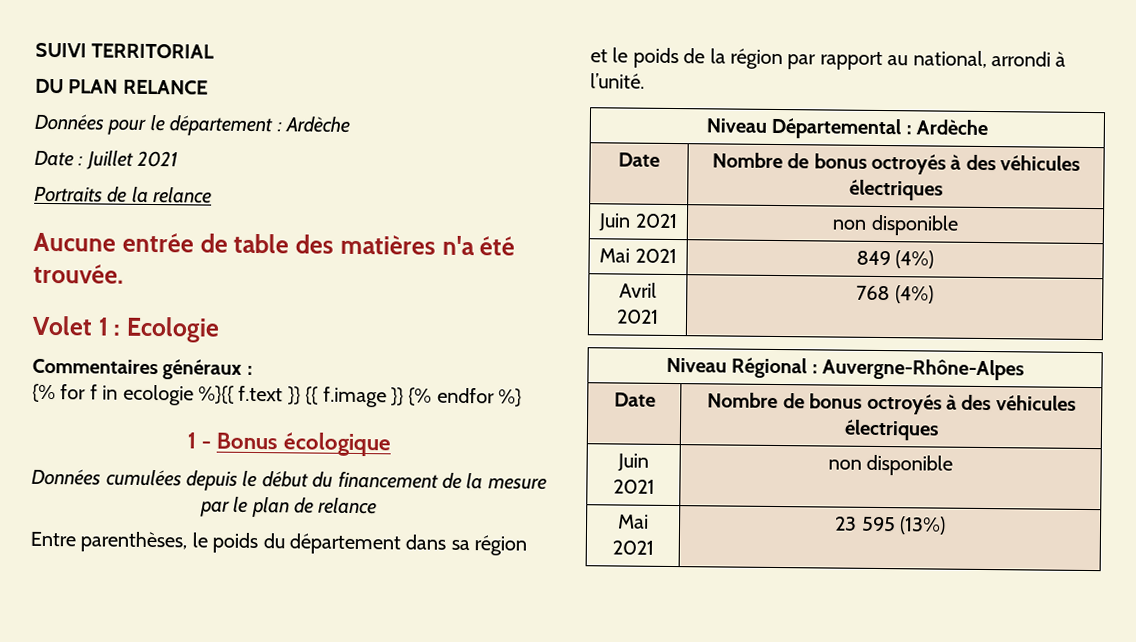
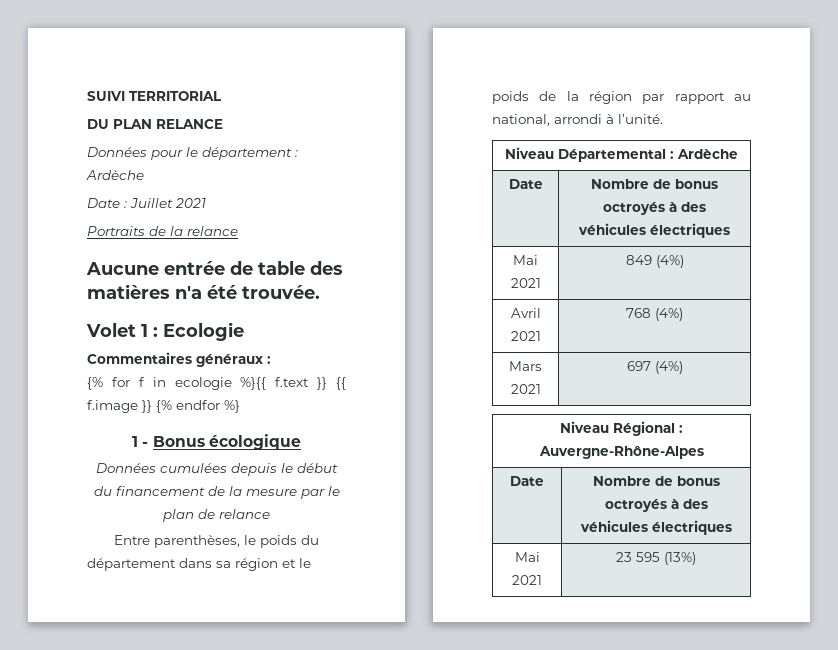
[598,213,678,232] [832,214,959,236] // Juin 2021 | non disponible -> (730, 230) none
(934, 294) none -> [509,361,542,371] [510,384,541,394] [626,361,683,374] // Mars 2021 | 697 (4%)
[617,453,649,472] [612,479,655,494] [827,454,954,476] // Juin 2021 | non disponible -> (732, 527) none

